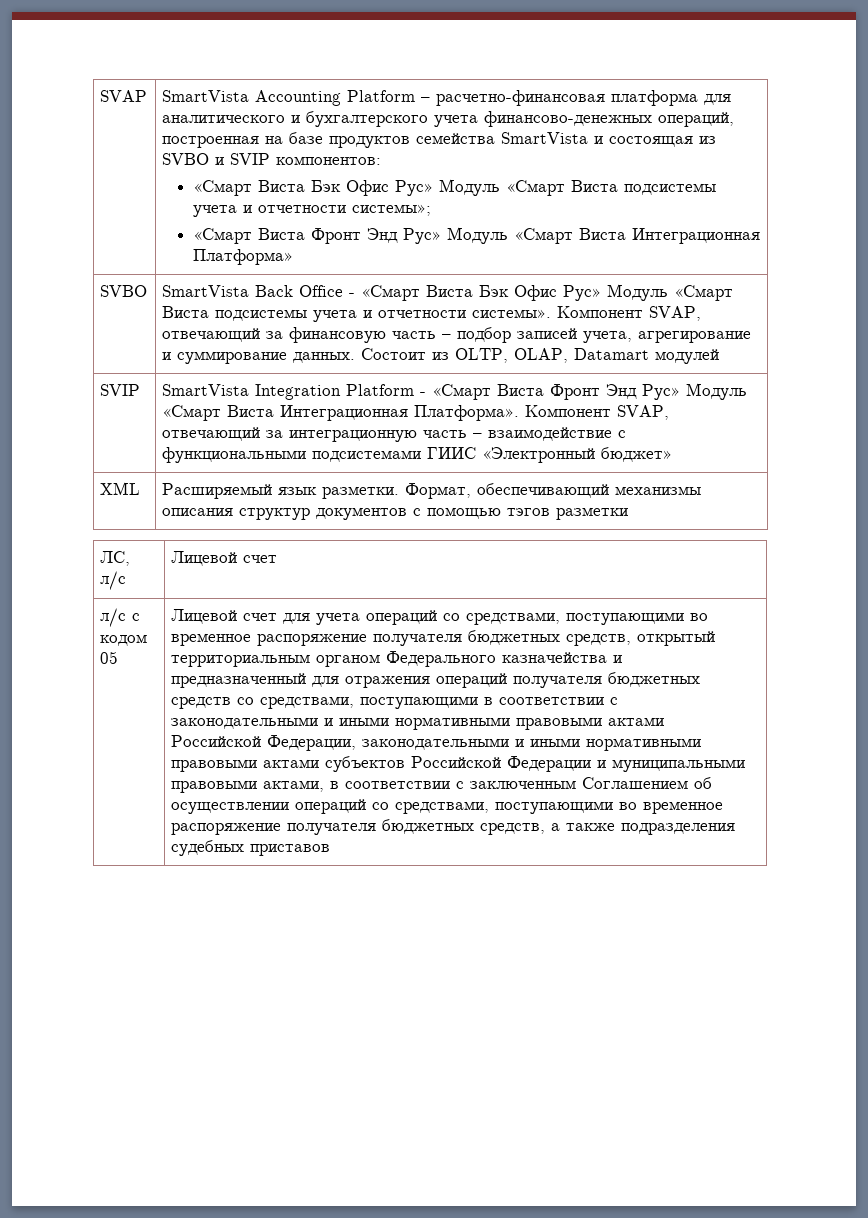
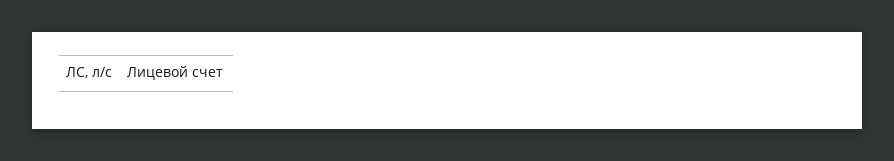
[100,90,148,102] [162,90,732,106] [162,111,735,127] [162,132,717,148] [162,153,382,165] [192,179,716,196] [192,204,431,217] [192,227,760,244] [192,249,293,265] [100,285,148,297] [162,284,734,301] [162,306,702,322] [162,327,752,343] [162,348,720,364] [100,384,141,396] [162,383,748,400] [162,405,670,421] [162,427,627,442] [162,447,673,463] [100,482,141,495] [162,483,702,499] [162,507,629,520] [100,551,131,566] [100,571,127,590] [171,551,278,566] [100,608,141,627] [100,634,148,646] [100,651,119,664] [171,609,709,625] [171,630,716,646] [171,651,623,667] [171,672,701,688] [171,696,619,709] [171,717,665,730] [171,735,702,751] [171,756,746,772] [171,777,713,793] [171,799,724,814] [171,819,736,835] [171,840,331,856] SVAP | SmartVista Accounting Platform – расчетно-финансовая платформа для аналитического и бухгалтерского учета финансово-денежных операций, построенная на базе продуктов семейства SmartVista и состоящая из SVBO и SVIP компонентов: // «Смарт Виста Бэк Офис Рус» Модуль «Смарт Виста подсистемы учета и отчетности системы»; // «Смарт Виста Фронт Энд Рус» Модуль «Смарт Виста Интеграционная Платформа» // SVBO | SmartVista Back Office - «Смарт Виста Бэк Офис Рус» Модуль «Смарт Виста подсистемы учета и отчетности системы». Компонент SVAP, отвечающий за финансовую часть – подбор записей учета, агрегирование и суммирование данных. Состоит из OLTP, OLAP, Datamart модулей // SVIP | SmartVista Integration Platform - «Смарт Виста Фронт Энд Рус» Модуль «Смарт Виста Интеграционная Платформа». Компонент SVAP, отвечающий за интеграционную часть – взаимодействие с функциональными подсистемами ГИИС «Электронный бюджет» // XML | Расширяемый язык разметки. Формат, обеспечивающий механизмы описания структур документов с помощью тэгов разметки // ЛС, л/с | Лицевой счет // л/с с кодом 05 | Лицевой счет для учета операций со средствами, поступающими во временное распоряжение получателя бюджетных средств, открытый территориальным органом Федерального казначейства и предназначенный для отражения операций получателя бюджетных средств со средствами, поступающими в соответствии с законодательными и иными нормативными правовыми актами Российской Федерации, законодательными и иными нормативными правовыми актами субъектов Российской Федерации и муниципальными правовыми актами, в соответствии с заключенным Соглашением об осуществлении операций со средствами, поступающими во временное распоряжение получателя бюджетных средств, а также подразделения судебных приставов -> [65,67,112,78] [126,66,223,80] ЛС, л/с | Лицевой счет

